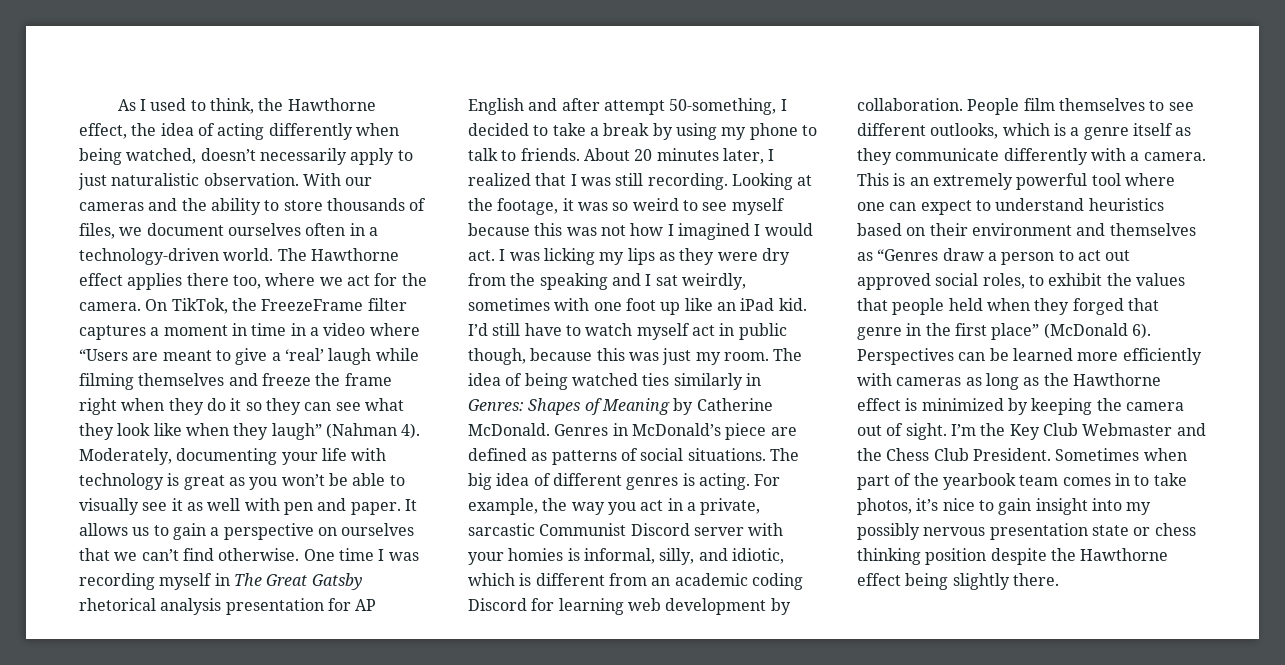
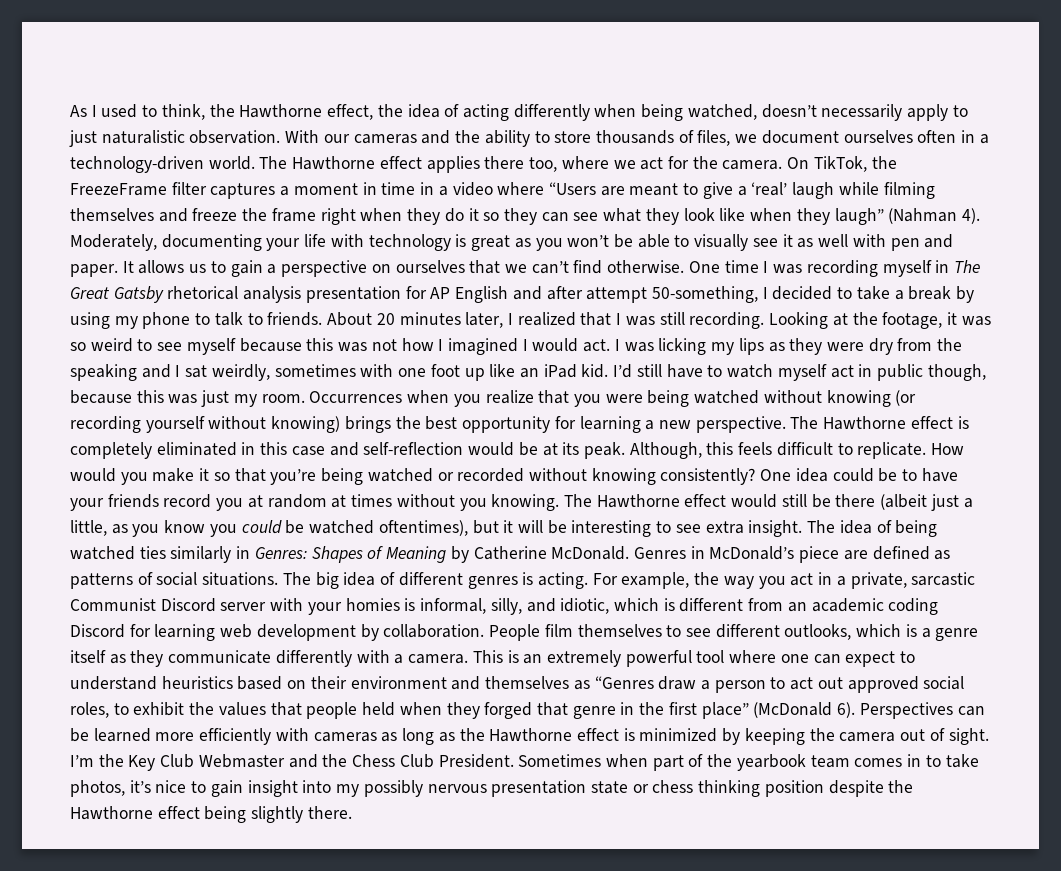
(769, 356) none -> [309,390,917,407] [70,416,969,433] [70,442,965,459] [70,468,958,485] [70,494,973,511] [70,520,803,537] Occurrences when you realize that you were being watched without knowing (or recording yourself without knowing) brings the best opportunity for learning a new perspective. The Hawthorne effect is completely eliminated in this case and self-reflection would be at its peak. Although, this feels difficult to replicate. How would you make it so that you’re being watched or recorded without knowing consistently? One idea could be to have your friends record you at random at times without you knowing. The Hawthorne effect would still be there (albeit just a little, as you know you could be watched oftentimes), but it will be interesting to see extra insight.

